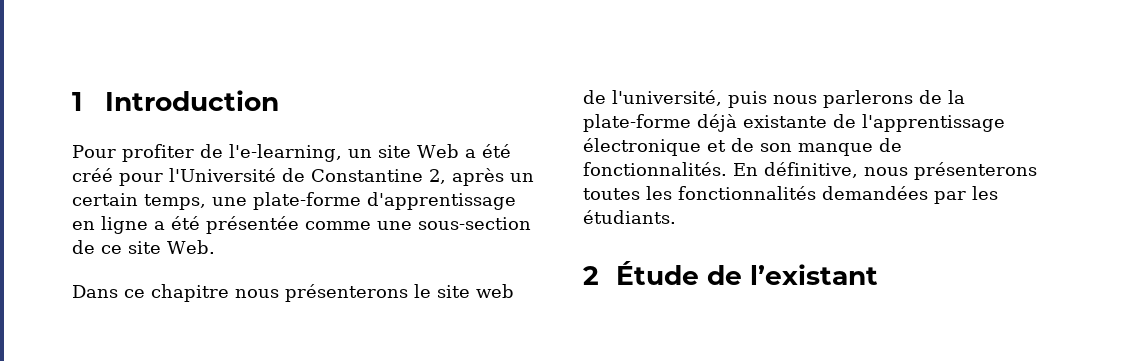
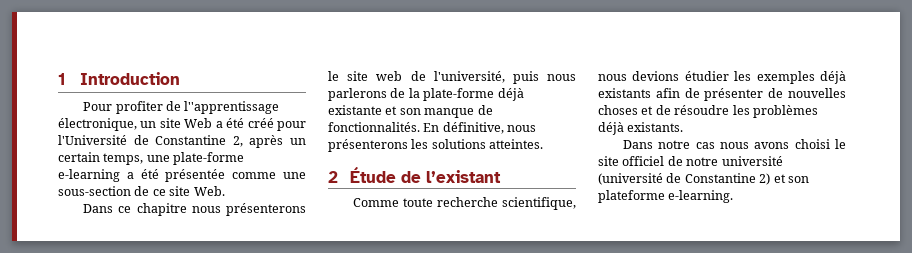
[228,144,342,162] l'e-learning, -> [184,101,280,114] [58,118,137,131] l''apprentissage électronique,
[367,192,516,210] [72,216,148,234] d'apprentissage en ligne -> [58,169,120,182] e-learning
[833,114,1005,132] [583,138,754,156] de l'apprentissage électronique et de -> [385,106,398,115] et
[583,186,998,204] [583,210,676,224] [583,261,879,285] toutes les fonctionnalités demandées par les étudiants. // 2 Étude de l’existant -> [411,139,544,149] [328,167,501,183] [353,197,576,210] [598,71,846,84] [598,88,846,101] [598,105,818,118] [598,122,684,135] [623,139,846,149] [598,156,783,166] [598,173,809,185] [598,190,734,203] les solutions atteintes. // 2 Étude de l’existant // Comme toute recherche scientifique, nous devions étudier les exemples déjà existants afin de présenter de nouvelles choses et de résoudre les problèmes déjà existants. // Dans notre cas nous avons choisi le site officiel de notre université (université de Constantine 2) et son plateforme e-learning.

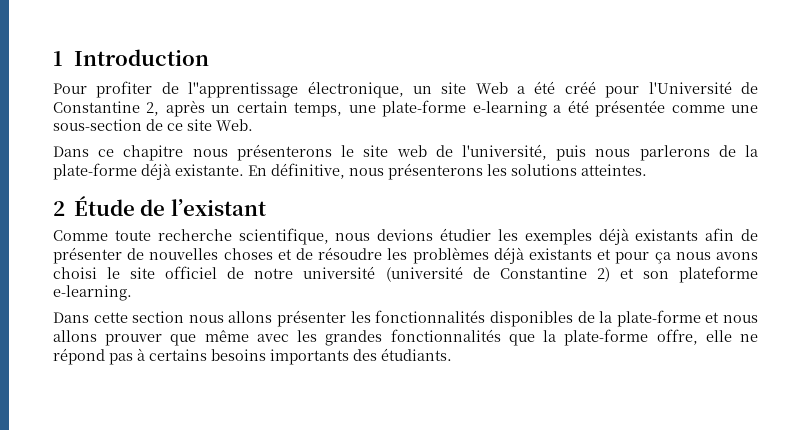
[328,105,493,118] [328,122,420,132] existante et son manque de fonctionnalités. -> [175,164,244,176] existante.
[627,122,684,132] [623,140,715,149] existants. // Dans notre cas -> [529,248,671,264] existants et pour ça
(734, 196) none -> [53,310,759,327] [53,329,759,346] [53,348,452,365] // Dans cette section nous allons présenter les fonctionnalités disponibles de la plate-forme et nous allons prouver que même avec les grandes fonctionnalités que la plate-forme offre, elle ne répond pas à certains besoins importants des étudiants.

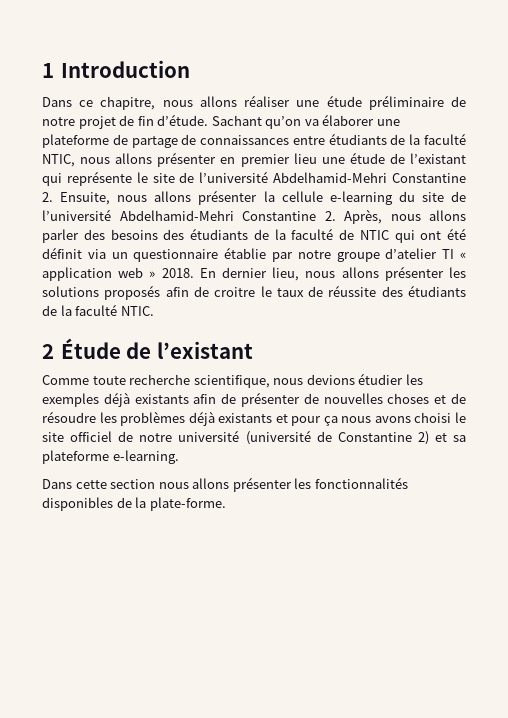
[53,81,758,98] [53,100,758,117] [53,119,253,131] [53,144,758,161] [53,163,647,180] Pour profiter de l''apprentissage électronique, un site Web a été créé pour l'Université de Constantine 2, après un certain temps, une plate-forme e-learning a été présentée comme une sous-section de ce site Web. // Dans ce chapitre nous présenterons le site web de l'université, puis nous parlerons de la plate-forme déjà existante. En définitive, nous présenterons les solutions atteintes. -> [42,95,467,110] [42,114,400,129] [42,133,466,148] [42,152,467,167] [42,171,466,186] [42,190,467,205] [42,209,466,224] [42,228,466,243] [42,247,467,262] [42,266,466,281] [42,285,467,300] [42,304,154,316] Dans ce chapitre, nous allons réaliser une étude préliminaire de notre projet de fin d’étude. Sachant qu’on va élaborer une plateforme de partage de connaissances entre étudiants de la faculté NTIC, nous allons présenter en premier lieu une étude de l’existant qui représente le site de l’université Abdelhamid-Mehri Constantine 2. Ensuite, nous allons présenter la cellule e-learning du site de l’université Abdelhamid-Mehri Constantine 2. Après, nous allons parler des besoins des étudiants de la faculté de NTIC qui ont été définit via un questionnaire établie par notre groupe d’atelier TI « application web » 2018. En dernier lieu, nous allons présenter les solutions proposés afin de croitre le taux de réussite des étudiants de la faculté NTIC.
[642,271,669,279] son -> [453,435,467,442] sa
[616,310,759,327] [53,329,759,346] [53,348,452,365] plate-forme et nous allons prouver que même avec les grandes fonctionnalités que la plate-forme offre, elle ne répond pas à certains besoins importants des étudiants. -> [149,497,226,511] plate-forme.

